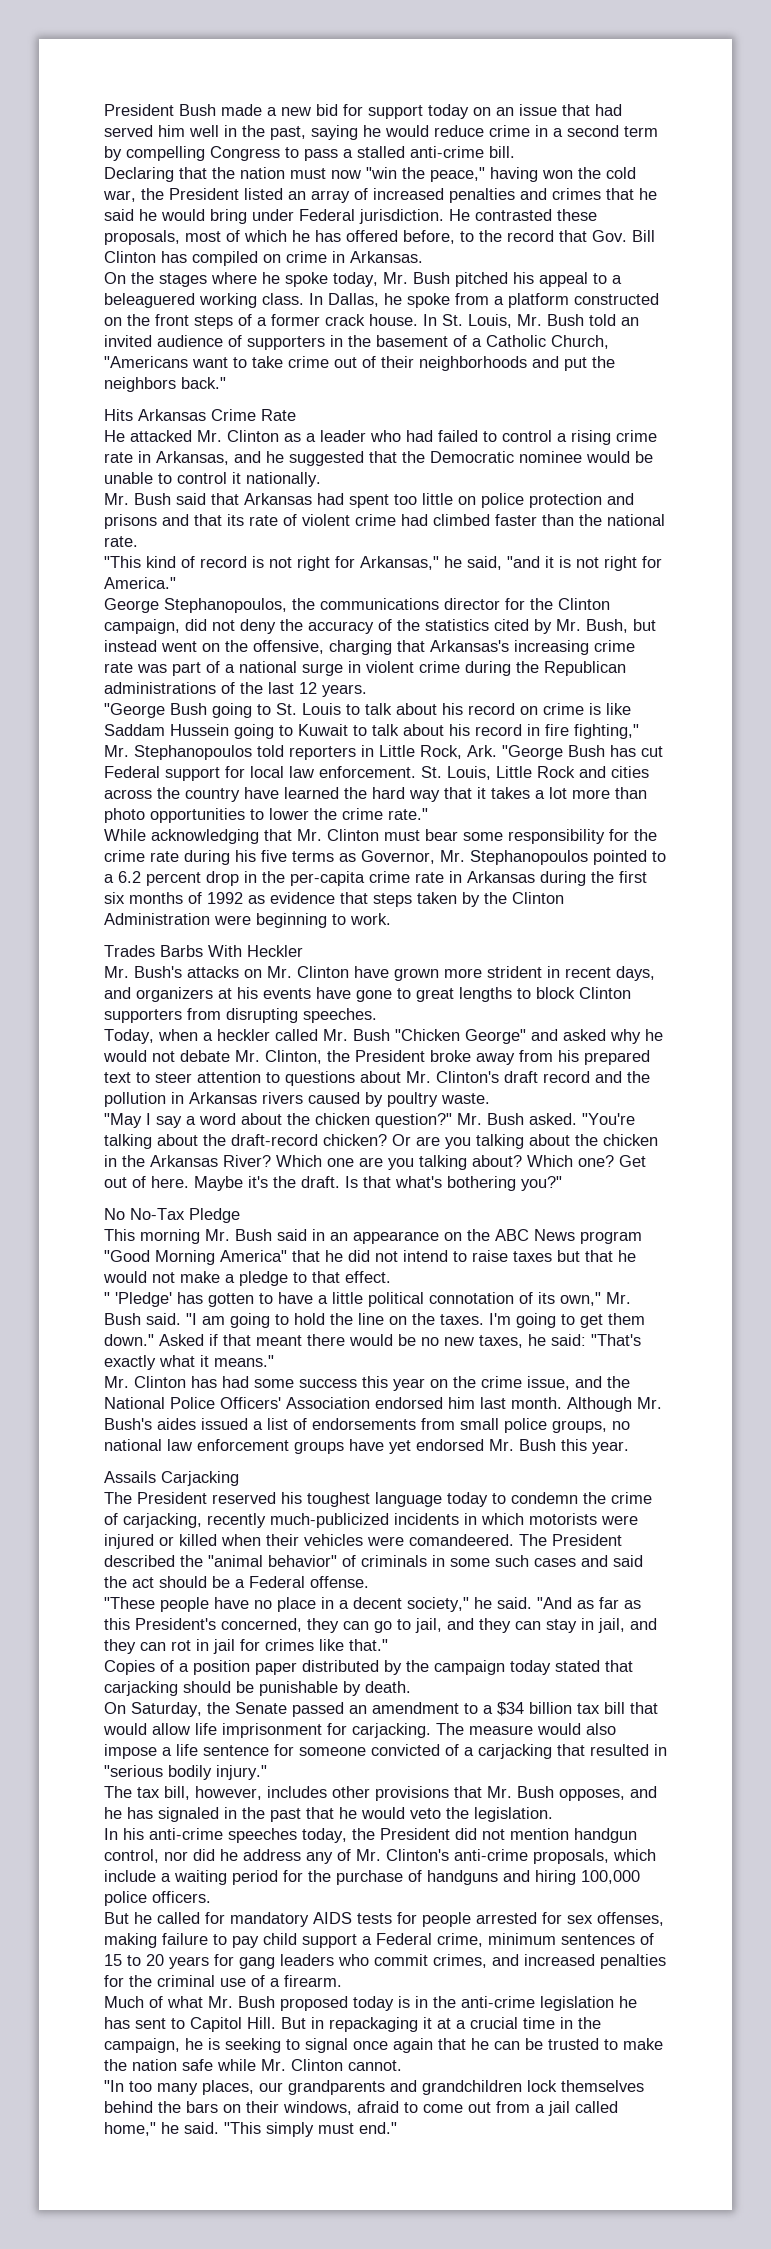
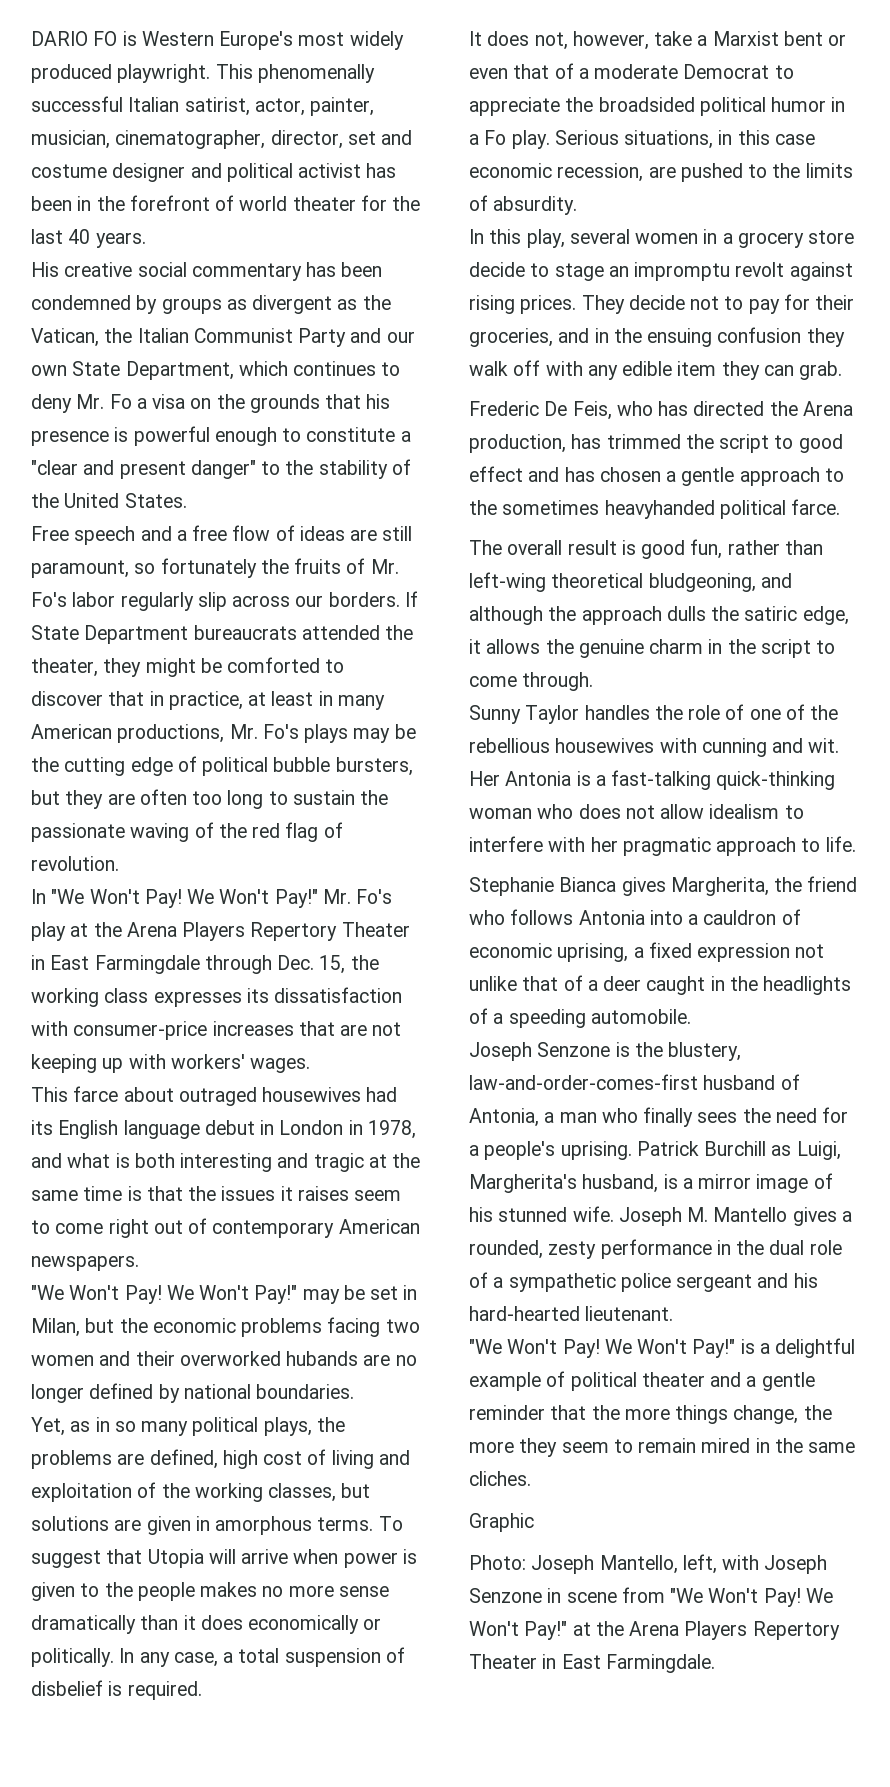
[104,104,622,119] [104,125,658,140] [104,146,515,161] [104,167,636,182] [103,188,657,203] [104,209,597,224] [104,230,655,245] [104,251,423,266] [104,272,622,287] [104,293,659,308] [104,314,639,329] [104,335,609,350] [104,356,615,371] [104,377,226,392] [104,409,296,421] [104,430,657,445] [104,451,653,466] [104,472,321,487] [104,493,634,508] [104,514,665,529] [104,536,138,547] [104,556,662,571] [104,577,176,589] [104,598,610,613] [104,619,656,634] [104,640,635,655] [104,661,626,676] [104,682,367,697] [104,703,631,718] [104,724,639,739] [104,745,663,760] [104,766,649,781] [104,787,647,802] [104,808,428,823] [104,829,657,844] [104,850,666,865] [104,871,647,886] [104,892,564,907] [104,913,391,928] [104,945,303,957] [104,966,655,981] [104,987,631,1002] [104,1008,377,1023] [104,1029,663,1044] [103,1050,650,1065] [104,1071,650,1086] [104,1092,490,1107] [104,1113,635,1128] [104,1134,658,1149] [104,1155,646,1170] [104,1176,562,1191] [104,1208,240,1223] [104,1229,642,1244] [104,1250,636,1265] [103,1271,391,1286] [104,1292,631,1307] [104,1313,645,1328] [104,1334,641,1348] [104,1355,274,1370] [104,1376,630,1391] [104,1397,662,1412] [104,1418,630,1433] [104,1439,629,1454] [104,1471,239,1486] [104,1492,652,1507] [104,1513,638,1528] [104,1534,622,1549] [104,1555,643,1567] [104,1576,369,1588] [104,1597,641,1612] [104,1618,657,1633] [104,1639,388,1654] [104,1660,633,1675] [104,1681,411,1696] [104,1702,658,1717] [103,1723,616,1738] [104,1744,667,1759] [104,1765,267,1780] [104,1786,657,1801] [104,1807,553,1822] [104,1828,637,1843] [104,1849,656,1864] [104,1870,640,1885] [104,1891,211,1906] [104,1912,664,1927] [104,1933,654,1948] [104,1954,666,1969] [104,1975,342,1987] [104,1996,637,2011] [104,2017,601,2032] [104,2038,663,2053] [104,2059,402,2071] [104,2080,644,2095] [104,2101,618,2116] [104,2122,397,2137] President Bush made a new bid for support today on an issue that had served him well in the past, saying he would reduce crime in a second term by compelling Congress to pass a stalled anti-crime bill. // Declaring that the nation must now "win the peace," having won the cold war, the President listed an array of increased penalties and crimes that he said he would bring under Federal jurisdiction. He contrasted these proposals, most of which he has offered before, to the record that Gov. Bill Clinton has compiled on crime in Arkansas. // On the stages where he spoke today, Mr. Bush pitched his appeal to a beleaguered working class. In Dallas, he spoke from a platform constructed on the front steps of a former crack house. In St. Louis, Mr. Bush told an invited audience of supporters in the basement of a Catholic Church, "Americans want to take crime out of their neighborhoods and put the neighbors back." // Hits Arkansas Crime Rate // He attacked Mr. Clinton as a leader who had failed to control a rising crime rate in Arkansas, and he suggested that the Democratic nominee would be unable to control it nationally. // Mr. Bush said that Arkansas had spent too little on police protection and prisons and that its rate of violent crime had climbed faster than the national rate. // "This kind of record is not right for Arkansas," he said, "and it is not right for America." // George Stephanopoulos, the communications director for the Clinton campaign, did not deny the accuracy of the statistics cited by Mr. Bush, but instead went on the offensive, charging that Arkansas's increasing crime rate was part of a national surge in violent crime during the Republican administrations of the last 12 years. // "George Bush going to St. Louis to talk about his record on crime is like Saddam Hussein going to Kuwait to talk about his record in fire fighting," Mr. Stephanopoulos told reporters in Little Rock, Ark. "George Bush has cut Federal support for local law enforcement. St. Louis, Little Rock and cities across the country have learned the hard way that it takes a lot more than photo opportunities to lower the crime rate." // While acknowledging that Mr. Clinton must bear some responsibility for the crime rate during his five terms as Governor, Mr. Stephanopoulos pointed to a 6.2 percent drop in the per-capita crime rate in Arkansas during the first six months of 1992 as evidence that steps taken by the Clinton Administration were beginning to work. // Trades Barbs With Heckler // Mr. Bush's attacks on Mr. Clinton have grown more strident in recent days, and organizers at his events have gone to great lengths to block Clinton supporters from disrupting speeches. // Today, when a heckler called Mr. Bush "Chicken George" and asked why he would not debate Mr. Clinton, the President broke away from his prepared text to steer attention to questions about Mr. Clinton's draft record and the pollution in Arkansas rivers caused by poultry waste. // "May I say a word about the chicken question?" Mr. Bush asked. "You're talking about the draft-record chicken? Or are you talking about the chicken in the Arkansas River? Which one are you talking about? Which one? Get out of here. Maybe it's the draft. Is that what's bothering you?" // No No-Tax Pledge // This morning Mr. Bush said in an appearance on the ABC News program "Good Morning America" that he did not intend to raise taxes but that he would not make a pledge to that effect. // " 'Pledge' has gotten to have a little political connotation of its own," Mr. Bush said. "I am going to hold the line on the taxes. I'm going to get them down." Asked if that meant there would be no new taxes, he said: "That's exactly what it means." // Mr. Clinton has had some success this year on the crime issue, and the National Police Officers' Association endorsed him last month. Although Mr. Bush's aides issued a list of endorsements from small police groups, no national law enforcement groups have yet endorsed Mr. Bush this year. // Assails Carjacking // The President reserved his toughest language today to condemn the crime of carjacking, recently much-publicized incidents in which motorists were injured or killed when their vehicles were comandeered. The President described the "animal behavior" of criminals in some such cases and said the act should be a Federal offense. // "These people have no place in a decent society," he said. "And as far as this President's concerned, they can go to jail, and they can stay in jail, and they can rot in jail for crimes like that." // Copies of a position paper distributed by the campaign today stated that carjacking should be punishable by death. // On Saturday, the Senate passed an amendment to a $34 billion tax bill that would allow life imprisonment for carjacking. The measure would also impose a life sentence for someone convicted of a carjacking that resulted in "serious bodily injury." // The tax bill, however, includes other provisions that Mr. Bush opposes, and he has signaled in the past that he would veto the legislation. // In his anti-crime speeches today, the President did not mention handgun control, nor did he address any of Mr. Clinton's anti-crime proposals, which include a waiting period for the purchase of handguns and hiring 100,000 police officers. // But he called for mandatory AIDS tests for people arrested for sex offenses, making failure to pay child support a Federal crime, minimum sentences of 15 to 20 years for gang leaders who commit crimes, and increased penalties for the criminal use of a firearm. // Much of what Mr. Bush proposed today is in the anti-crime legislation he has sent to Capitol Hill. But in repackaging it at a crucial time in the campaign, he is seeking to signal once again that he can be trusted to make the nation safe while Mr. Clinton cannot. // "In too many places, our grandparents and grandchildren lock themselves behind the bars on their windows, afraid to come out from a jail called home," he said. "This simply must end." -> [31,31,404,50] [31,64,375,83] [31,96,375,116] [31,130,413,149] [31,163,397,182] [31,195,421,211] [31,229,146,248] [31,262,383,281] [31,295,391,314] [31,328,415,347] [31,361,401,380] [31,394,391,413] [31,426,411,446] [31,459,411,479] [31,493,187,508] [31,525,413,545] [31,558,399,578] [31,591,418,611] [31,625,414,644] [31,657,345,677] [31,691,385,710] [31,724,416,743] [31,756,413,776] [31,789,389,809] [31,822,343,842] [31,856,119,871] [31,889,393,908] [31,922,410,941] [31,955,379,974] [31,987,403,1007] [31,1021,402,1040] [31,1054,311,1073] [31,1086,398,1106] [31,1120,416,1139] [31,1153,421,1172] [31,1186,402,1201] [31,1218,420,1238] [31,1255,139,1271] [31,1285,418,1304] [31,1317,420,1337] [31,1351,417,1366] [31,1383,355,1403] [31,1417,345,1436] [31,1449,410,1469] [31,1482,371,1502] [31,1516,403,1535] [31,1549,417,1568] [31,1582,389,1601] [31,1615,382,1634] [31,1647,405,1667] [31,1680,202,1700] [469,31,847,50] [469,63,794,79] [469,97,846,116] [469,130,815,149] [469,163,853,182] [469,195,578,215] [469,229,855,248] [469,262,853,281] [469,294,855,314] [469,327,845,347] [469,360,843,380] [469,401,853,420] [469,434,843,453] [469,466,844,486] [469,499,841,519] [469,539,823,559] [469,572,792,592] [469,606,849,625] [469,639,836,658] [469,672,594,691] [469,704,839,724] [469,738,840,757] [469,770,836,790] [469,804,804,819] [469,836,856,856] [469,876,858,896] [469,909,801,925] [469,942,825,962] [469,975,852,995] [469,1008,691,1028] [469,1042,742,1061] [469,1074,800,1090] [469,1107,849,1127] [469,1141,841,1160] [469,1173,833,1193] [469,1206,852,1226] [469,1239,842,1259] [469,1272,818,1292] [469,1306,674,1321] [469,1338,856,1358] [469,1371,815,1391] [469,1405,832,1424] [469,1438,856,1457] [469,1471,531,1486] [469,1513,534,1532] [469,1554,828,1574] [469,1587,833,1607] [469,1621,840,1640] [469,1654,715,1673] DARIO FO is Western Europe's most widely produced playwright. This phenomenally successful Italian satirist, actor, painter, musician, cinematographer, director, set and costume designer and political activist has been in the forefront of world theater for the last 40 years. // His creative social commentary has been condemned by groups as divergent as the Vatican, the Italian Communist Party and our own State Department, which continues to deny Mr. Fo a visa on the grounds that his presence is powerful enough to constitute a "clear and present danger" to the stability of the United States. // Free speech and a free flow of ideas are still paramount, so fortunately the fruits of Mr. Fo's labor regularly slip across our borders. If State Department bureaucrats attended the theater, they might be comforted to discover that in practice, at least in many American productions, Mr. Fo's plays may be the cutting edge of political bubble bursters, but they are often too long to sustain the passionate waving of the red flag of revolution. // In "We Won't Pay! We Won't Pay!" Mr. Fo's play at the Arena Players Repertory Theater in East Farmingdale through Dec. 15, the working class expresses its dissatisfaction with consumer-price increases that are not keeping up with workers' wages. // This farce about outraged housewives had its English language debut in London in 1978, and what is both interesting and tragic at the same time is that the issues it raises seem to come right out of contemporary American newspapers. // "We Won't Pay! We Won't Pay!" may be set in Milan, but the economic problems facing two women and their overworked hubands are no longer defined by national boundaries. // Yet, as in so many political plays, the problems are defined, high cost of living and exploitation of the working classes, but solutions are given in amorphous terms. To suggest that Utopia will arrive when power is given to the people makes no more sense dramatically than it does economically or politically. In any case, a total suspension of disbelief is required. // It does not, however, take a Marxist bent or even that of a moderate Democrat to appreciate the broadsided political humor in a Fo play. Serious situations, in this case economic recession, are pushed to the limits of absurdity. // In this play, several women in a grocery store decide to stage an impromptu revolt against rising prices. They decide not to pay for their groceries, and in the ensuing confusion they walk off with any edible item they can grab. // Frederic De Feis, who has directed the Arena production, has trimmed the script to good effect and has chosen a gentle approach to the sometimes heavyhanded political farce. // The overall result is good fun, rather than left-wing theoretical bludgeoning, and although the approach dulls the satiric edge, it allows the genuine charm in the script to come through. // Sunny Taylor handles the role of one of the rebellious housewives with cunning and wit. Her Antonia is a fast-talking quick-thinking woman who does not allow idealism to interfere with her pragmatic approach to life. // Stephanie Bianca gives Margherita, the friend who follows Antonia into a cauldron of economic uprising, a fixed expression not unlike that of a deer caught in the headlights of a speeding automobile. // Joseph Senzone is the blustery, law-and-order-comes-first husband of Antonia, a man who finally sees the need for a people's uprising. Patrick Burchill as Luigi, Margherita's husband, is a mirror image of his stunned wife. Joseph M. Mantello gives a rounded, zesty performance in the dual role of a sympathetic police sergeant and his hard-hearted lieutenant. // "We Won't Pay! We Won't Pay!" is a delightful example of political theater and a gentle reminder that the more things change, the more they seem to remain mired in the same cliches. // Graphic // Photo: Joseph Mantello, left, with Joseph Senzone in scene from "We Won't Pay! We Won't Pay!" at the Arena Players Repertory Theater in East Farmingdale.

